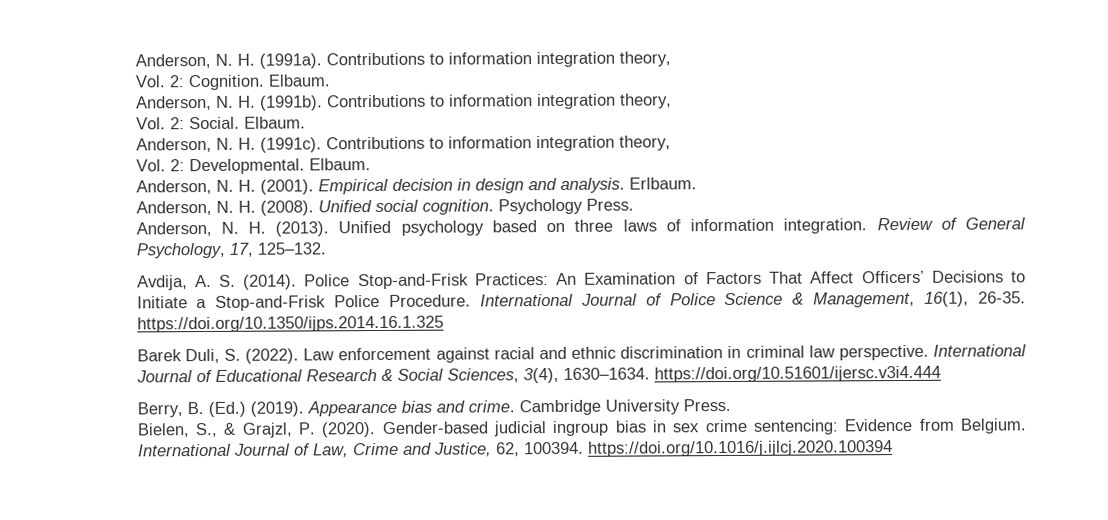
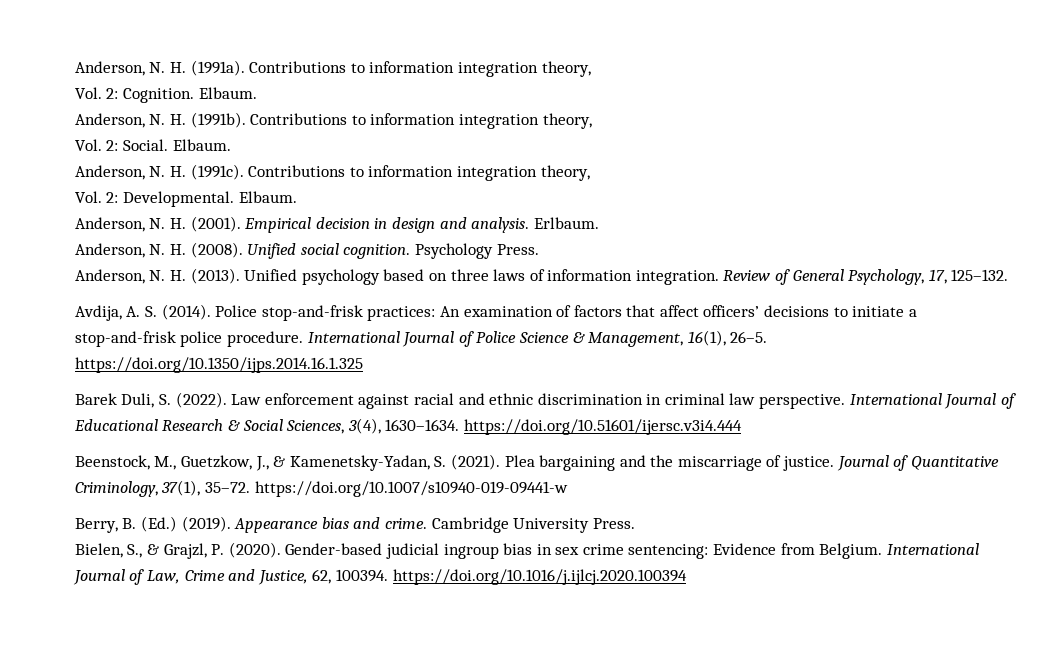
[357,270,1026,290] [136,294,472,311] Stop-and-Frisk Practices: An Examination of Factors That Affect Officers’ Decisions to Initiate a Stop-and-Frisk Police Procedure. -> [261,305,917,321] [74,331,304,347] stop-and-frisk practices: An examination of factors that affect officers’ decisions to initiate a stop-and-frisk police procedure.
[977,291,1026,304] 26-35. -> [730,331,768,343] 26–5.
(941, 374) none -> [74,454,999,471] [74,480,568,497] // Beenstock, M., Guetzkow, J., & Kamenetsky-Yadan, S. (2021). Plea bargaining and the miscarriage of justice. Journal of Quantitative Criminology, 37(1), 35–72. https://doi.org/10.1007/s10940-019-09441-w

